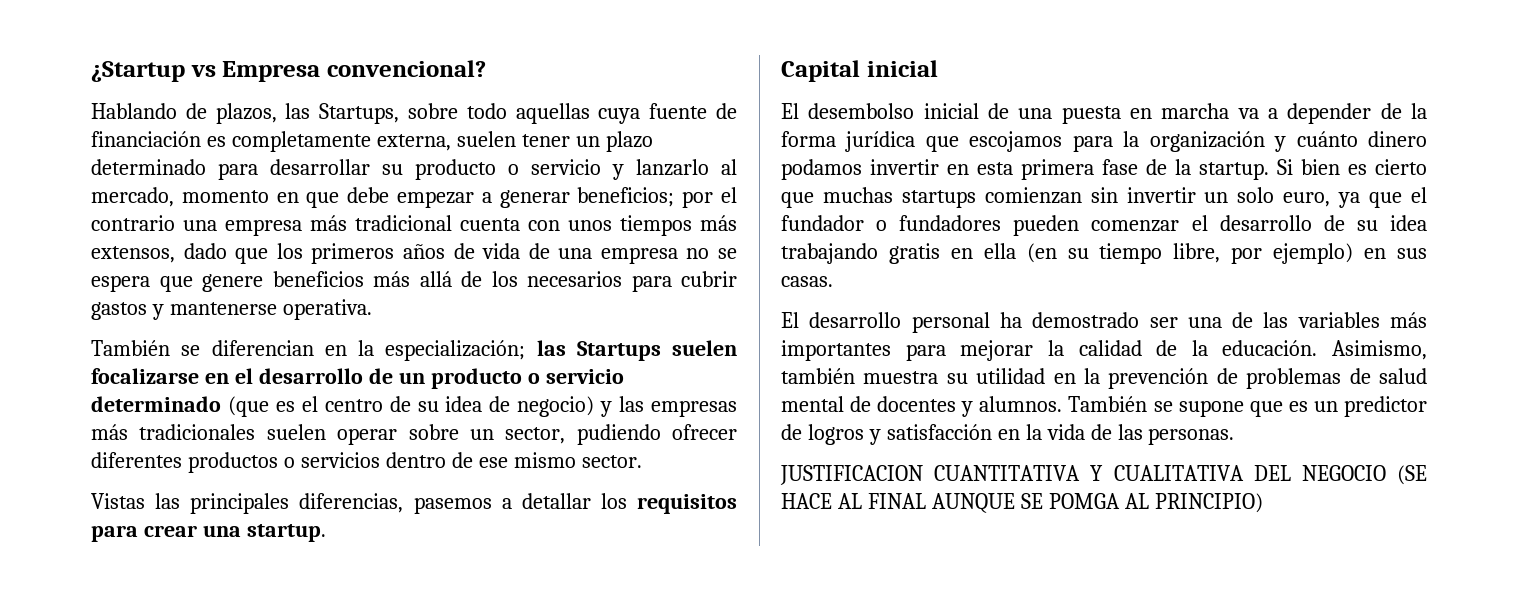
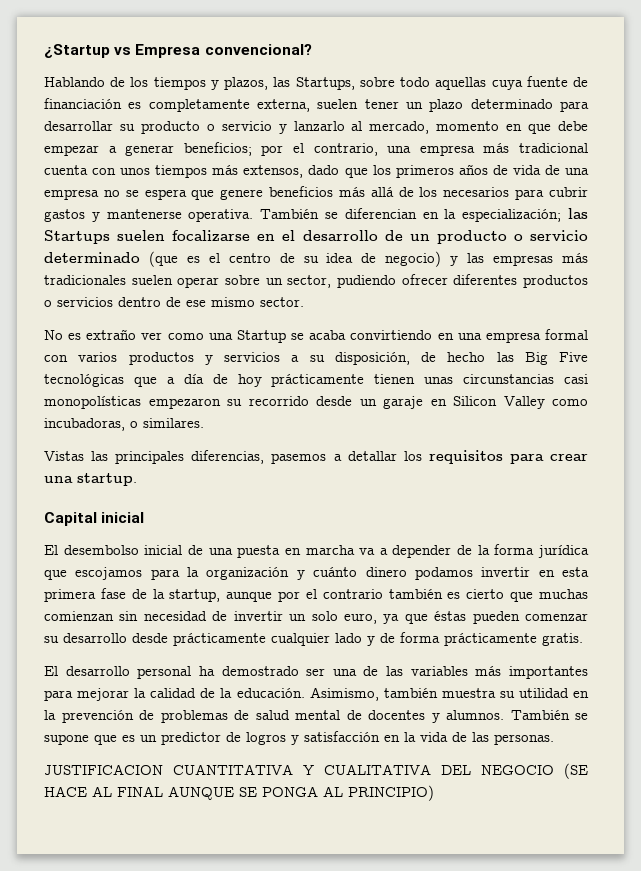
(207, 111) none -> [130,77,219,90] los tiempos y
[91,215,175,231] contrario -> [313,143,378,156] contrario,
(372, 309) // -> (254, 215) none
(642, 461) none -> [44,329,588,343] [44,352,588,365] [44,374,588,387] [44,396,588,409] [44,418,204,431] // No es extraño ver como una Startup se acaba convirtiendo en una empresa formal con varios productos y servicios a su disposición, de hecho las Big Five tecnológicas que a día de hoy prácticamente tienen unas circunstancias casi monopolísticas empezaron su recorrido desde un garaje en Silicon Valley como incubadoras, o similares.
[1199,159,1340,180] startup. Si bien -> [169,589,443,602] startup, aunque por el contrario también
[901,190,976,208] startups -> (589, 594) none
(1118, 195) none -> [143,611,228,621] necesidad de
[1410,187,1427,203] [781,215,1427,236] [781,243,1427,264] [781,276,833,287] el fundador o fundadores pueden comenzar el desarrollo de su idea trabajando gratis en ella (en su tiempo libre, por ejemplo) en sus casas. -> [434,611,589,624] [44,632,583,646] éstas pueden comenzar su desarrollo desde prácticamente cualquier lado y de forma prácticamente gratis.
[1048,493,1120,509] POMGA -> [262,786,318,797] PONGA

